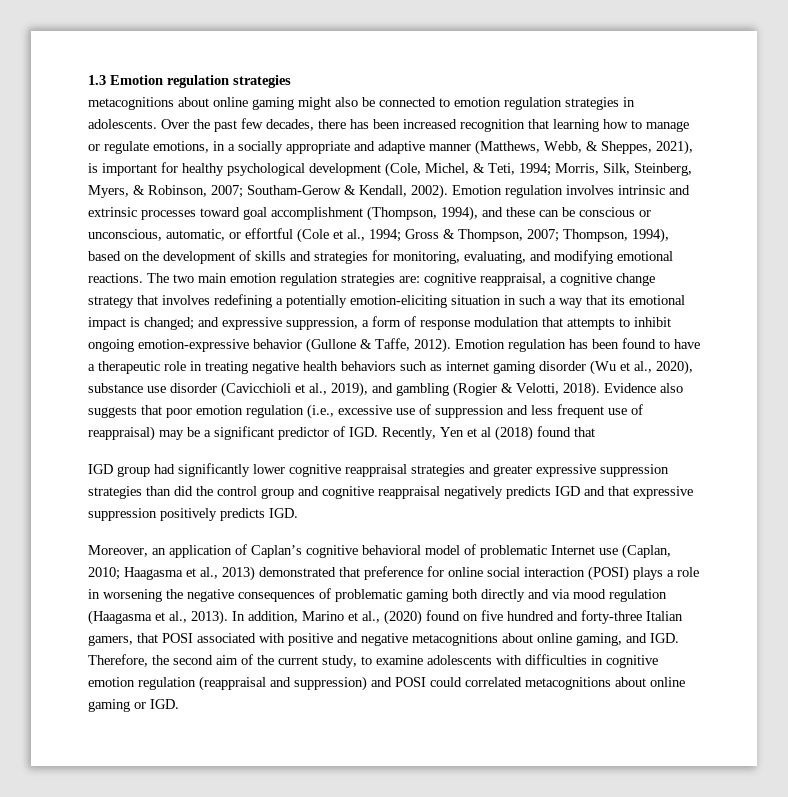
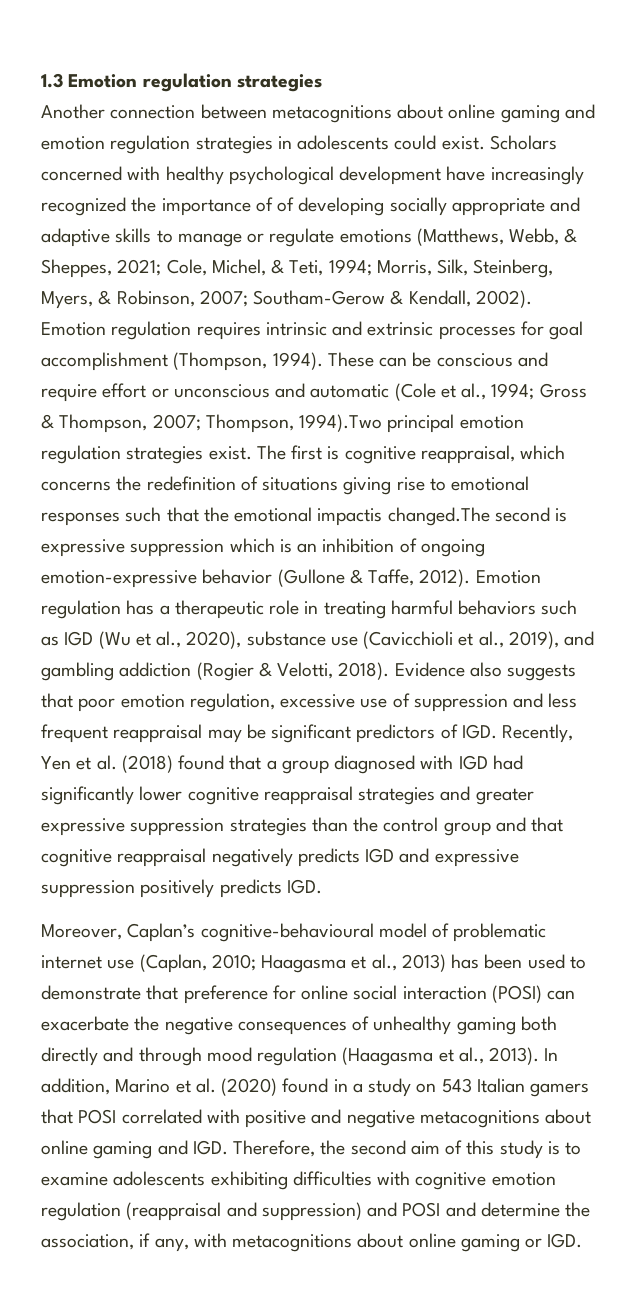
[88,97,635,110] [88,118,689,132] [88,140,693,155] [88,162,421,177] metacognitions about online gaming might also be connected to emotion regulation strategies in adolescents. Over the past few decades, there has been increased recognition that learning how to manage or regulate emotions, in a socially appropriate and adaptive manner (Matthews, Webb, & Sheppes, 2021), is important for healthy psychological development (Cole, -> [41,104,595,123] [41,135,557,154] [41,166,584,185] [41,197,581,216] [41,228,578,247] [41,259,207,278] Another connection between metacognitions about online gaming and emotion regulation strategies in adolescents could exist. Scholars concerned with healthy psychological development have increasingly recognized the importance of of developing socially appropriate and adaptive skills to manage or regulate emotions (Matthews, Webb, & Sheppes, 2021; Cole,
[566,185,614,195] involves -> [196,322,261,340] requires
[200,207,240,217] toward -> [520,321,544,336] for
[441,206,651,221] [88,228,293,241] 1994), and these can be conscious or unconscious, automatic, or effortful -> [272,352,548,370] [41,383,390,402] 1994). These can be conscious and require effort or unconscious and automatic
[632,228,669,243] [88,250,673,264] [88,273,655,286] [88,294,685,308] [88,316,671,330] 1994), based on the development of skills and strategies for monitoring, evaluating, and modifying emotional reactions. The two main emotion regulation strategies are: cognitive reappraisal, a cognitive change strategy that involves redefining a potentially emotion-eliciting situation in such a way that its emotional impact is changed; and expressive suppression, a form of response modulation that attempts to inhibit -> [299,414,524,433] [41,445,566,464] [41,476,530,495] [41,507,568,526] [41,538,417,557] 1994).Two principal emotion regulation strategies exist. The first is cognitive reappraisal, which concerns the redefinition of situations giving rise to emotional responses such that the emotional impactis changed.The second is expressive suppression which is an inhibition of
[592,338,700,349] been found to have -> (155, 607) none
[252,361,338,374] negative health -> [390,600,453,615] harmful
[446,361,586,374] internet gaming disorder -> [64,631,94,646] IGD
[170,383,217,393] disorder -> (358, 641) none
(449, 389) none -> [119,662,192,677] addiction
[246,404,334,419] regulation (i.e., -> [189,693,275,712] regulation,
[608,404,643,415] [88,426,329,441] use of reappraisal) may be a significant predictor -> [113,724,436,743] reappraisal may be significant predictors
[481,427,491,437] al -> [96,755,117,770] al.
[88,464,150,477] // IGD group -> [266,755,488,774] a group diagnosed with IGD
[174,486,193,496] did -> (348, 824) none
(319, 491) none -> [531,817,564,832] that
[608,486,629,496] that -> (430, 855) none
[152,544,421,558] an application of Caplan’s cognitive behavioral -> [127,923,374,942] Caplan’s cognitive-behavioural
[551,545,595,555] Internet -> [41,955,102,969] internet
[259,567,336,577] demonstrated -> [451,954,586,969] [41,985,141,1000] has been used to demonstrate
[633,567,699,580] [88,589,162,602] plays a role in worsening -> [547,990,576,1000] [41,1016,129,1031] can exacerbate
[335,589,402,602] problematic -> [373,1016,452,1035] unhealthy
[552,589,570,599] via -> [138,1047,202,1066] through
[362,611,380,623] al., -> [195,1078,216,1093] al.
[463,610,683,624] [88,635,133,646] on five hundred and forty-three Italian gamers, -> [333,1078,590,1097] in a study on 543 Italian gamers
[197,633,256,643] associated -> [121,1109,202,1124] correlated
[576,633,622,646] gaming, -> [93,1141,153,1159] gaming
[257,654,603,668] the current study, to examine adolescents with difficulties in -> [466,1140,582,1159] [41,1171,411,1190] this study is to examine adolescents exhibiting difficulties with
[430,677,522,687] could correlated -> [445,1202,591,1217] [41,1233,227,1252] and determine the association, if any, with

